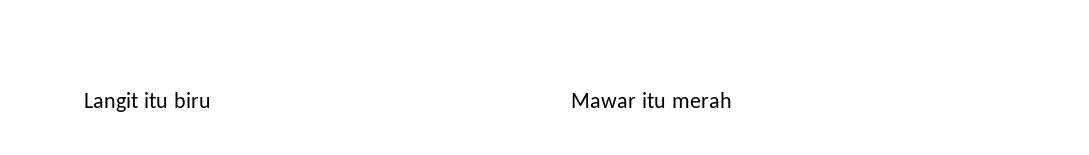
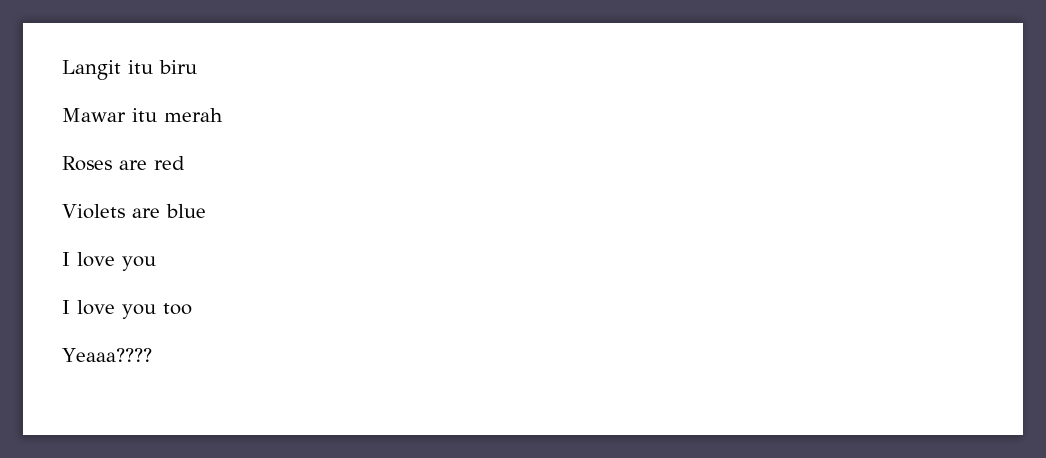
(732, 100) none -> [62,156,185,171] [62,204,206,219] [62,252,156,271] [62,300,192,319] [62,348,152,362] // Roses are red // Violets are blue // I love you // I love you too // Yeaaa????

